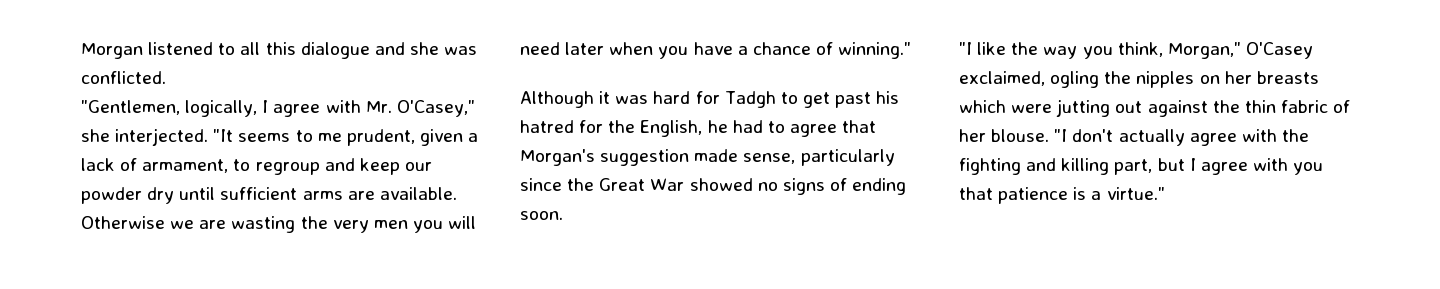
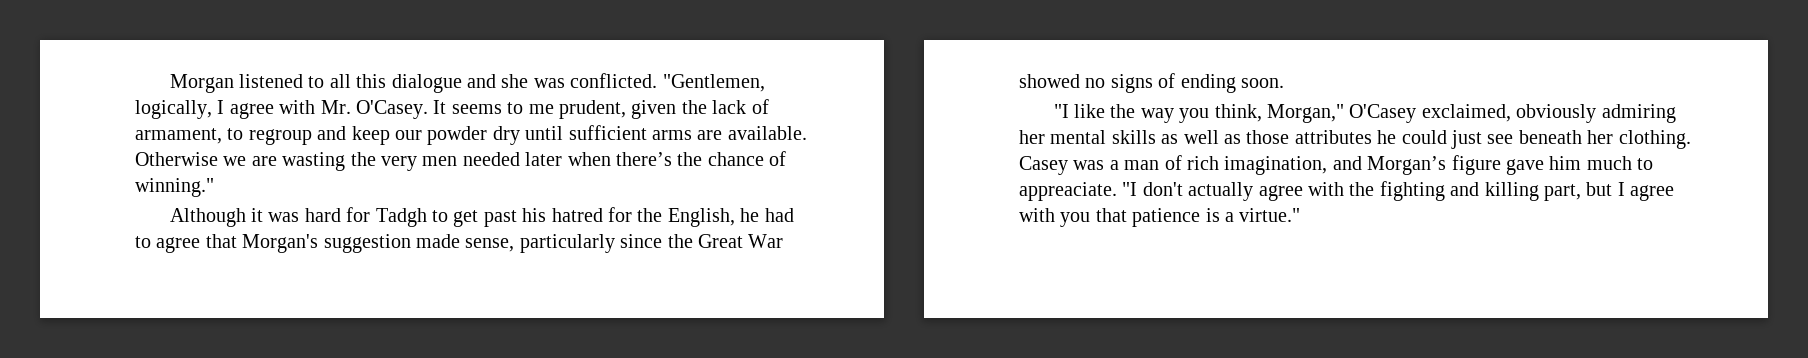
(166, 77) // -> (658, 80) none
[396,100,475,117] [81,128,234,146] O'Casey," she interjected. "It -> [356,100,447,119] O'Casey. It
[468,133,479,142] a -> [681,100,707,114] the
[412,216,477,233] [520,42,748,59] you will need later when you have a -> [462,152,703,166] needed later when there’s the
[1050,71,1319,88] [959,99,1351,117] [959,129,1050,142] ogling the nipples on her breasts which were jutting out against the thin fabric of her blouse. -> [1516,104,1676,123] [1019,130,1691,149] [1019,155,1654,175] [1019,182,1117,201] obviously admiring her mental skills as well as those attributes he could just see beneath her clothing. Casey was a man of rich imagination, and Morgan’s figure gave him much to appreaciate.

